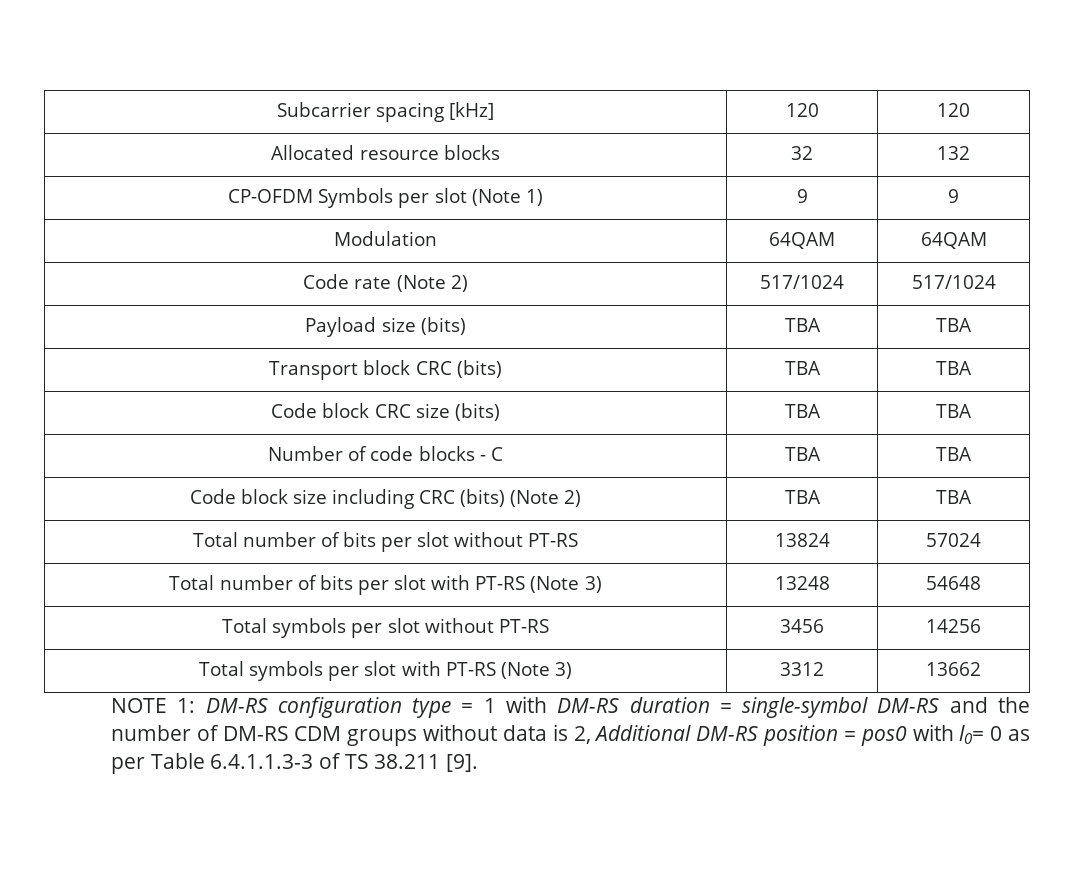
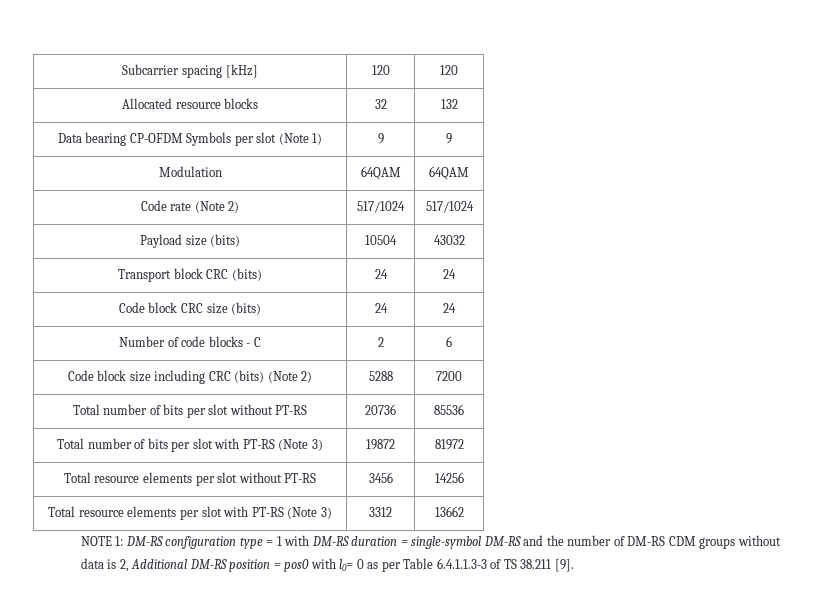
(970, 153) none -> [57,132,127,146] Data bearing
[784,318,821,332] [936,318,972,332] TBA | TBA -> [365,235,398,245] [433,235,465,245] 10504 | 43032
[784,361,821,375] [936,361,972,375] TBA | TBA -> [374,269,388,279] [443,269,457,279] 24 | 24
[784,404,821,418] [936,404,972,418] TBA | TBA -> [374,303,388,313] [443,303,457,313] 24 | 24
[784,447,821,461] [936,447,972,461] TBA | TBA -> [377,337,384,347] [446,336,453,347] 2 | 6
[784,490,821,504] [936,490,972,504] TBA | TBA -> [368,371,393,381] [436,371,463,381] 5288 | 7200
[774,533,830,547] [926,533,981,547] 13824 | 57024 -> [365,404,397,415] [434,404,465,415] 20736 | 85536
[774,576,830,590] [926,576,981,590] [222,618,347,638] 13248 | 54648 // Total symbols -> [366,439,396,450] [434,439,464,450] [63,472,192,483] 19872 | 81972 // Total resource elements
[249,661,324,681] symbols -> [78,506,177,517] resource elements

